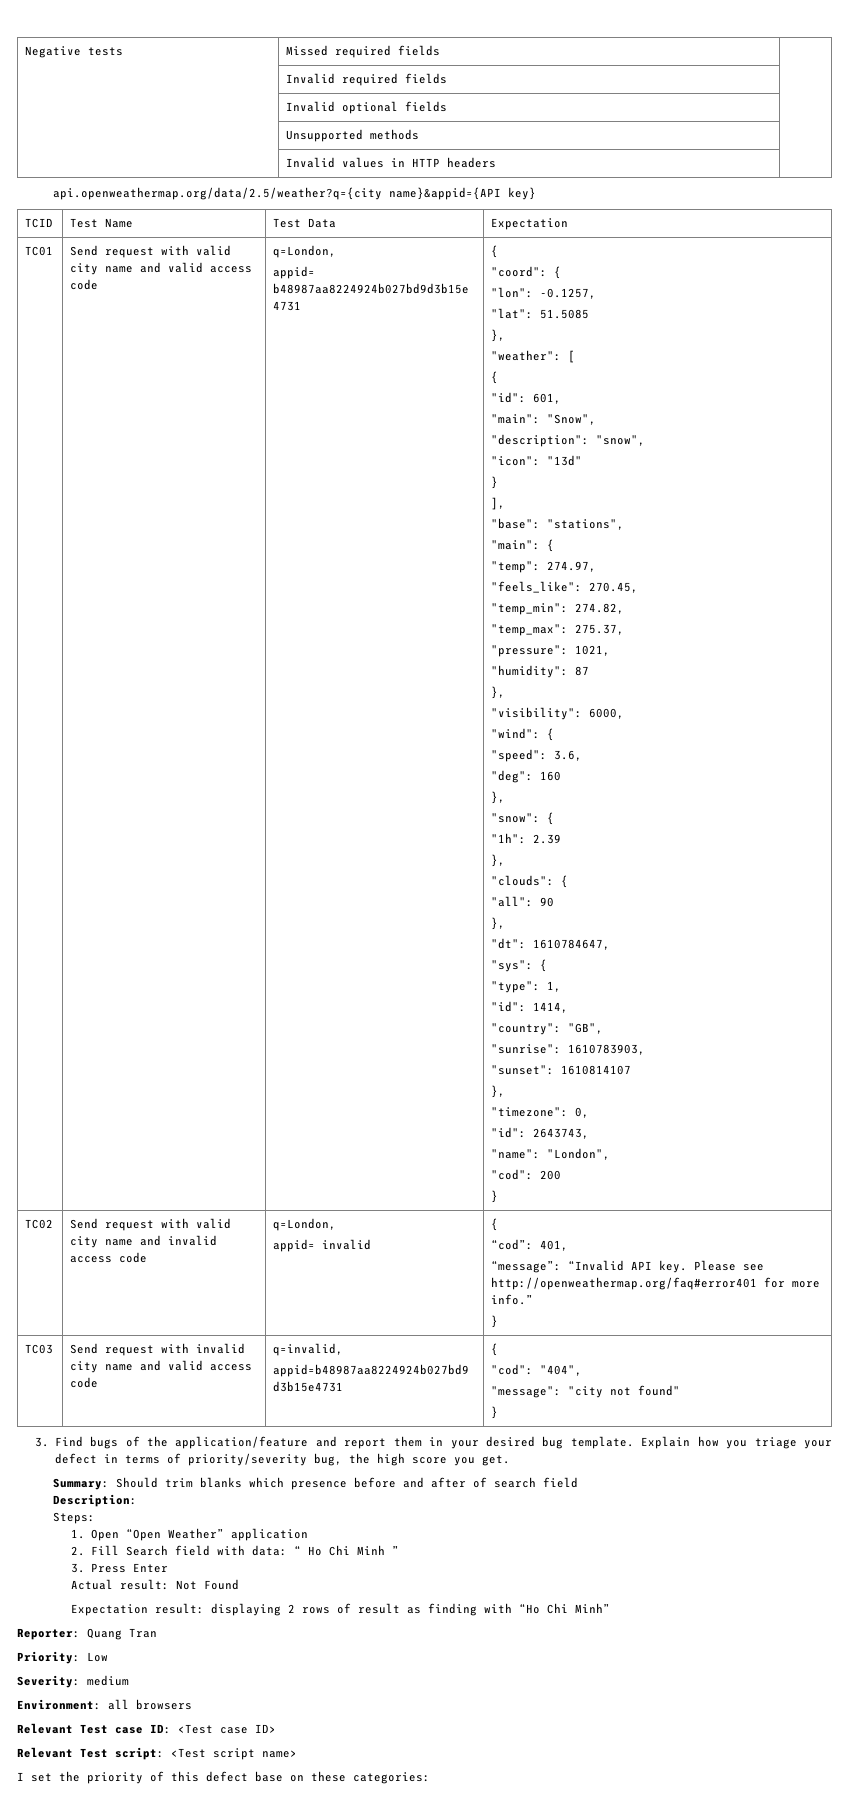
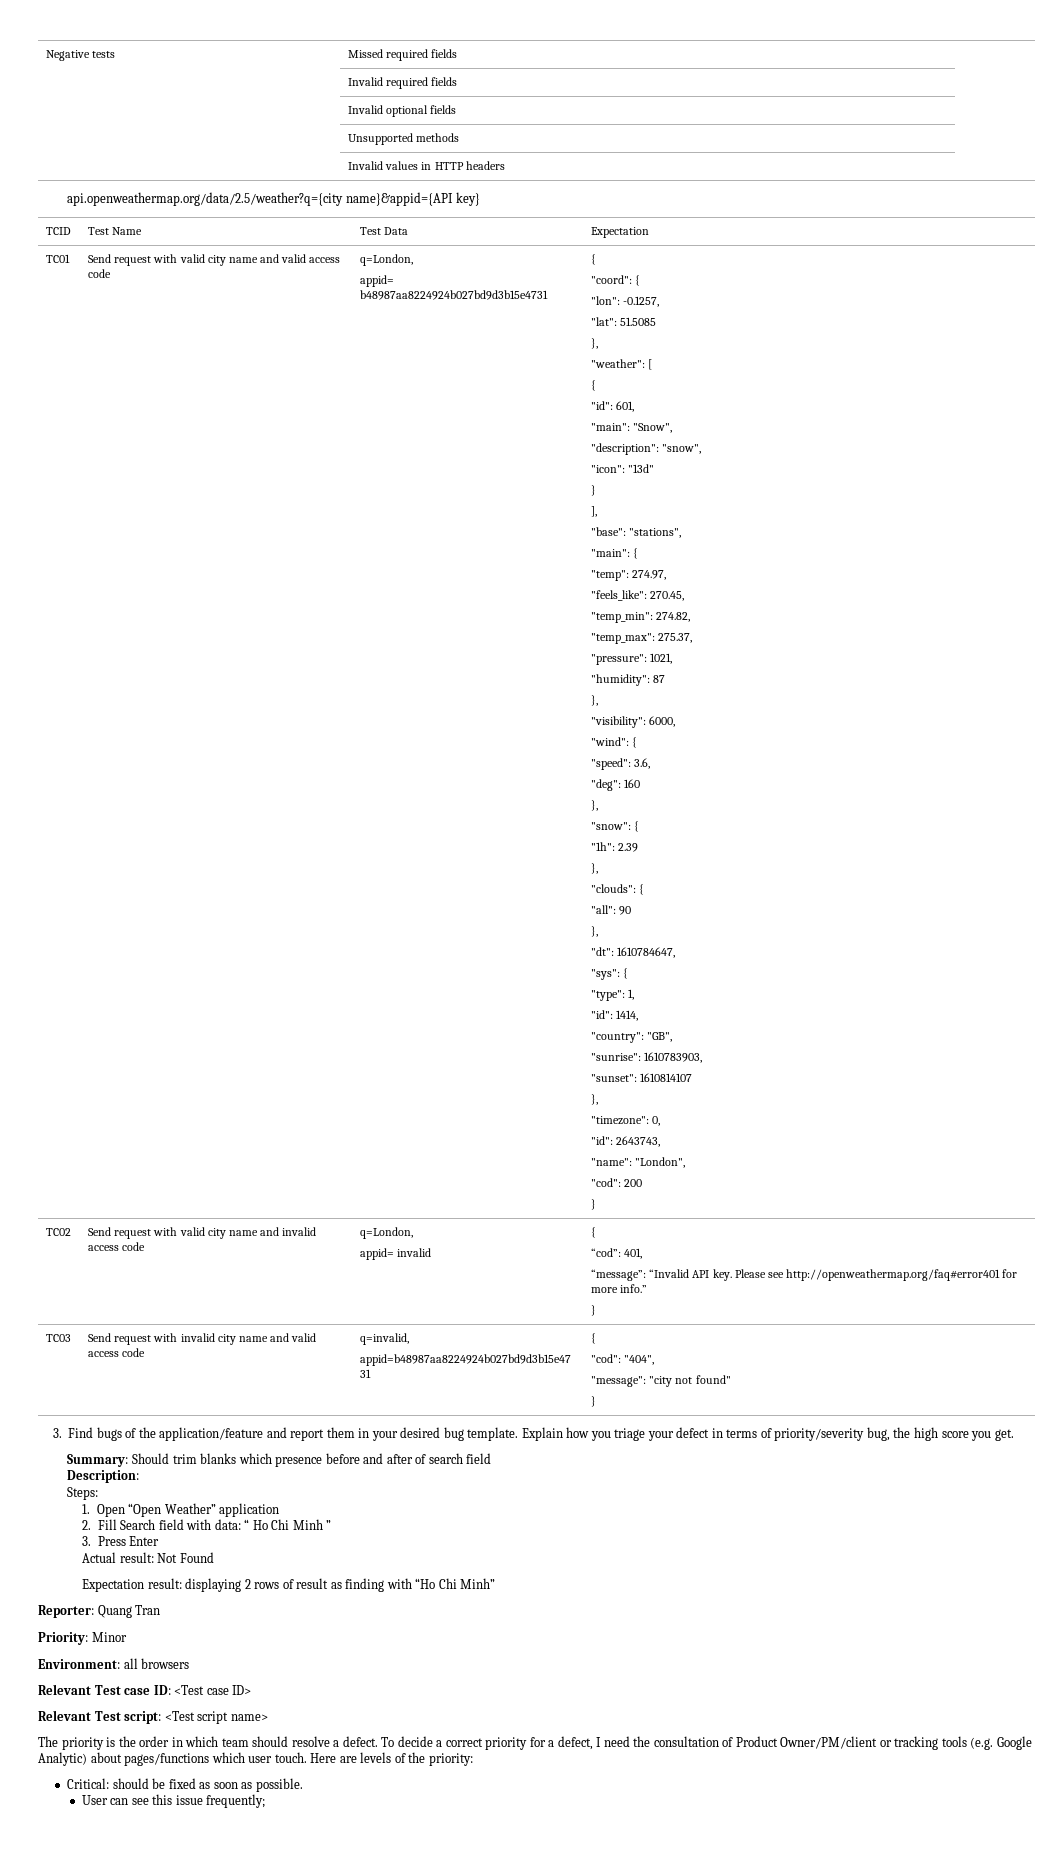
[87,1652,108,1662] [17,1675,129,1688] Low // Severity: medium -> [91,1632,127,1642] Minor
[17,1771,430,1784] I set the priority of this defect base on these categories: -> [38,1736,1032,1750] [38,1752,473,1766] [67,1778,303,1792] [81,1794,266,1808] The priority is the order in which team should resolve a defect. To decide a correct priority for a defect, I need the consultation of Product Owner/PM/client or tracking tools (e.g. Google Analytic) about pages/functions which user touch. Here are levels of the priority: // Critical: should be fixed as soon as possible. // User can see this issue frequently;

